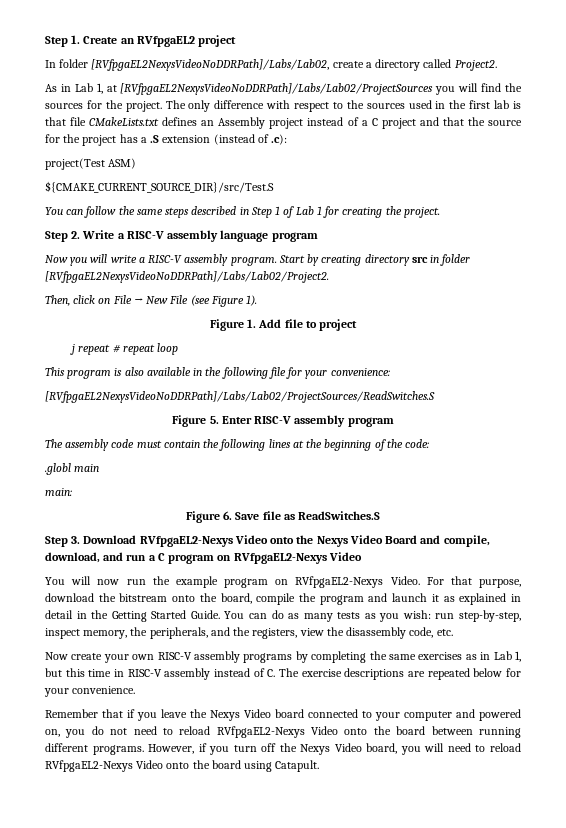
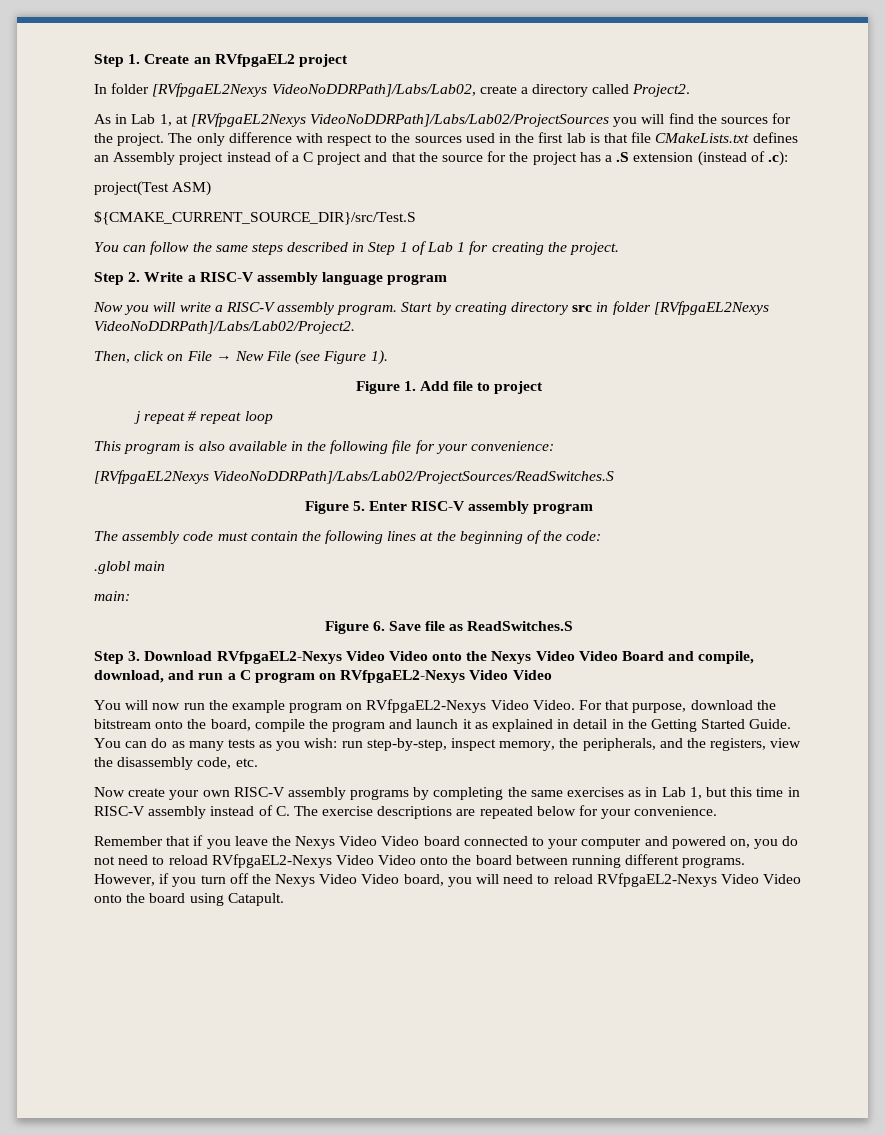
[91,59,330,71] [RVfpgaEL2NexysVideoNoDDRPath]/Labs/Lab02, -> [152,83,476,97] [RVfpgaEL2Nexys VideoNoDDRPath]/Labs/Lab02,
[120,83,434,95] [RVfpgaEL2NexysVideoNoDDRPath]/Labs/Lab02/ProjectSources -> [190,113,610,127] [RVfpgaEL2Nexys VideoNoDDRPath]/Labs/Lab02/ProjectSources
[45,271,329,283] [RVfpgaEL2NexysVideoNoDDRPath]/Labs/Lab02/Project2. -> [653,301,769,315] [94,321,355,334] [RVfpgaEL2Nexys VideoNoDDRPath]/Labs/Lab02/Project2.
[45,391,435,403] [RVfpgaEL2NexysVideoNoDDRPath]/Labs/Lab02/ProjectSources/ReadSwitches.S -> [94,470,615,484] [RVfpgaEL2Nexys VideoNoDDRPath]/Labs/Lab02/ProjectSources/ReadSwitches.S
(268, 539) none -> [388,651,428,661] Video
(383, 539) none -> [578,651,618,661] Video
(362, 556) none -> [512,670,552,680] Video
(384, 582) none -> [490,700,529,710] Video
(271, 713) none -> [381,836,420,846] Video
(339, 730) none -> [378,855,417,865] Video
(362, 747) none -> [361,874,400,884] Video
(164, 764) none -> [763,874,802,884] Video

